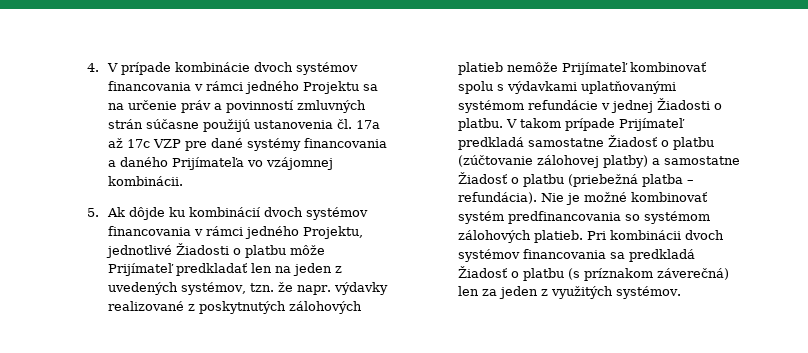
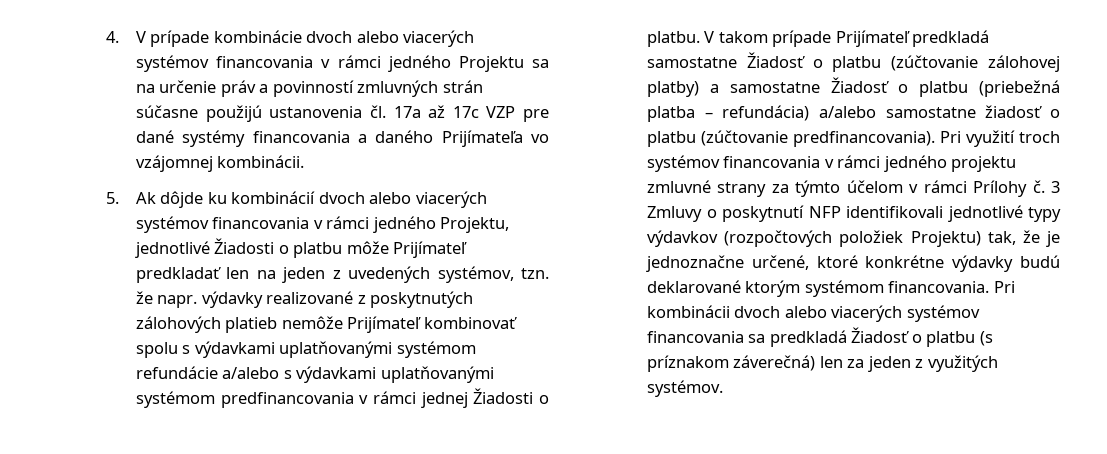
(294, 67) none -> [356,30,475,47] alebo viacerých
(304, 212) none -> [369,191,487,208] alebo viacerých
[601,103,611,110] v -> [222,366,494,383] [136,391,417,408] a/alebo s výdavkami uplatňovanými systémom predfinancovania v rámci
[458,192,709,205] [458,211,711,224] [458,230,584,243] refundácia). Nie je možné kombinovať systém predfinancovania so systémom zálohových platieb. -> [722,105,1060,121] [647,130,1060,147] [647,155,1017,172] [647,180,1060,197] [647,205,1061,222] [647,230,1060,247] [646,255,1060,272] [647,280,990,297] refundácia) a/alebo samostatne žiadosť o platbu (zúčtovanie predfinancovania). Pri využití troch systémov financovania v rámci jedného projektu zmluvné strany za týmto účelom v rámci Prílohy č. 3 Zmluvy o poskytnutí NFP identifikovali jednotlivé typy výdavkov (rozpočtových položiek Projektu) tak, že je jednoznačne určené, ktoré konkrétne výdavky budú deklarované ktorým systémom financovania.
(725, 235) none -> [784,305,903,322] alebo viacerých

